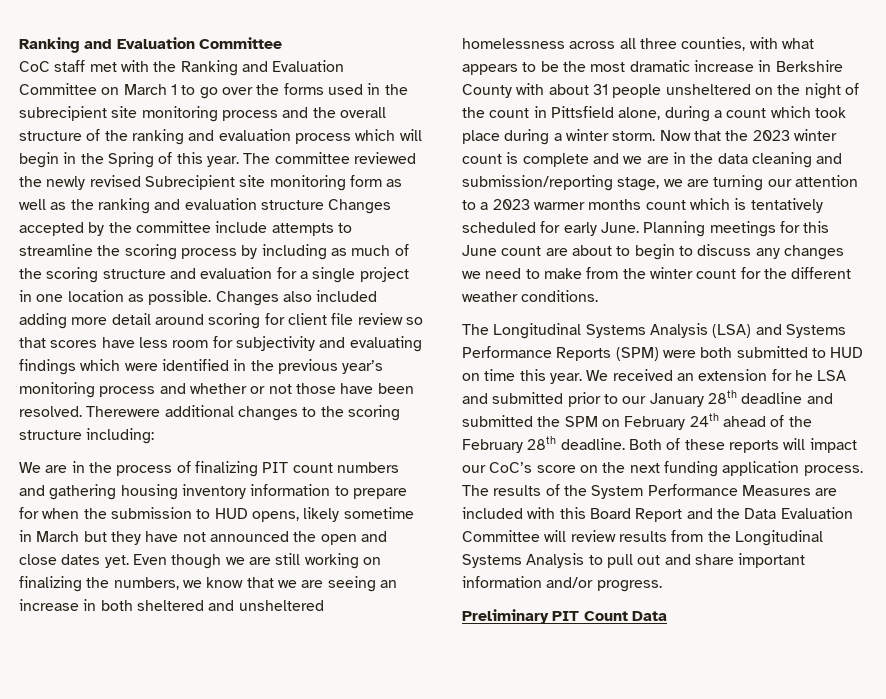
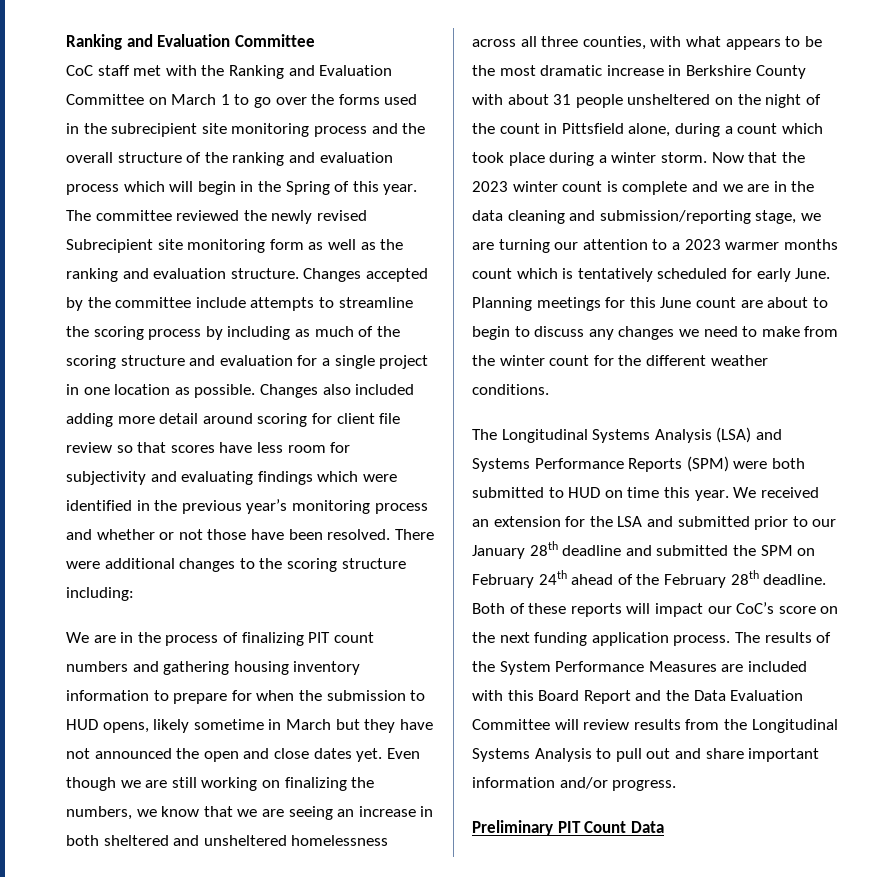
[260,200,324,210] structure -> [230,268,299,279] structure.
[86,406,161,417] Therewere -> [394,529,434,540] [66,561,100,569] There were
[794,370,813,381] he -> [589,516,613,527] the

